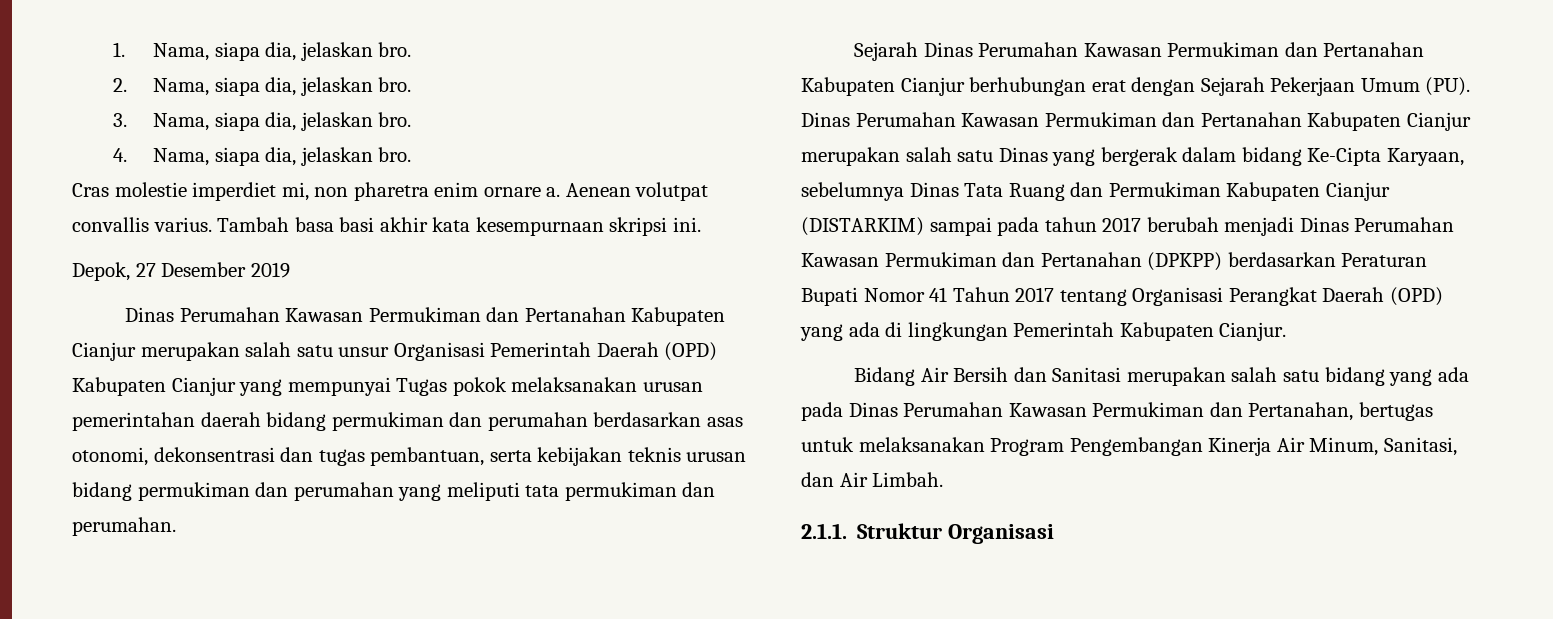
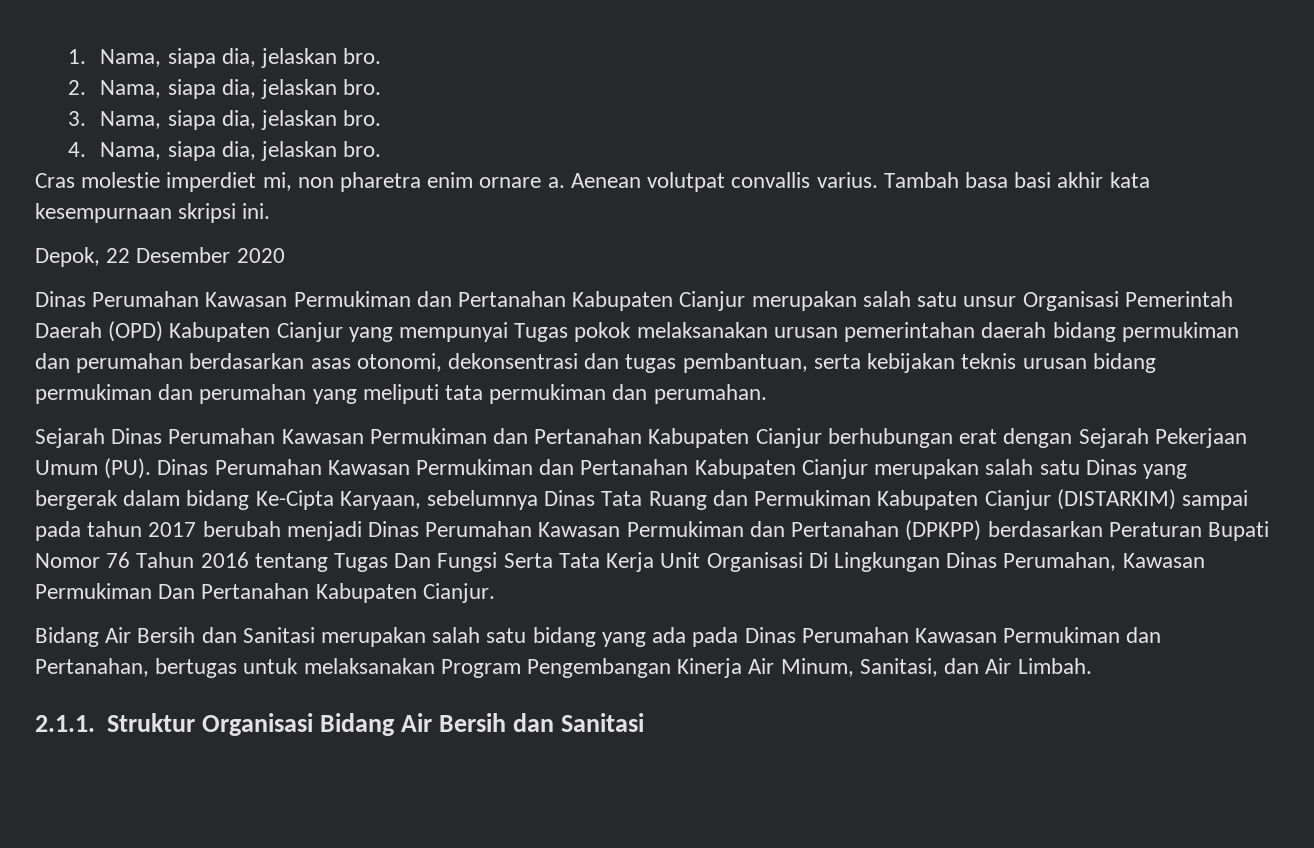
[135,262,290,278] 27 Desember 2019 -> [106,247,285,263] 22 Desember 2020
[929,287,1443,306] [800,322,1115,341] 41 Tahun 2017 tentang Organisasi Perangkat Daerah (OPD) yang ada di lingkungan Pemerintah -> [106,552,1205,572] [35,583,310,599] 76 Tahun 2016 tentang Tugas Dan Fungsi Serta Tata Kerja Unit Organisasi Di Lingkungan Dinas Perumahan, Kawasan Permukiman Dan Pertanahan
(1055, 534) none -> [319,713,644,736] Bidang Air Bersih dan Sanitasi

